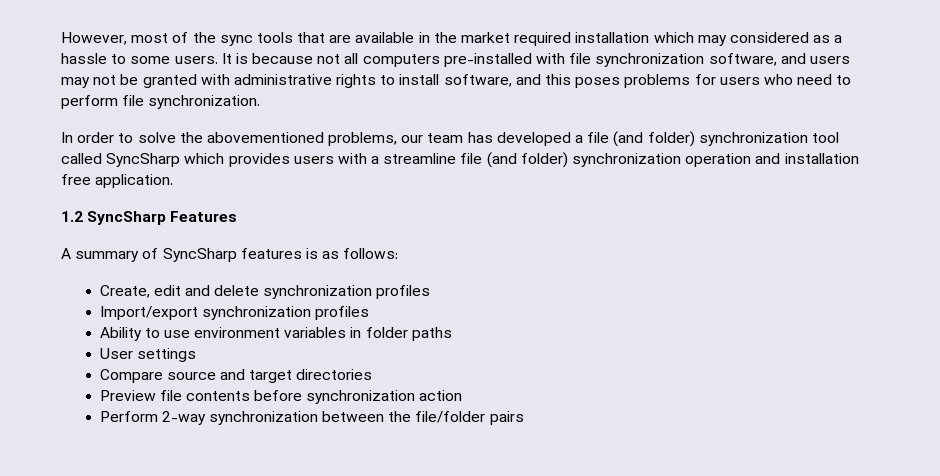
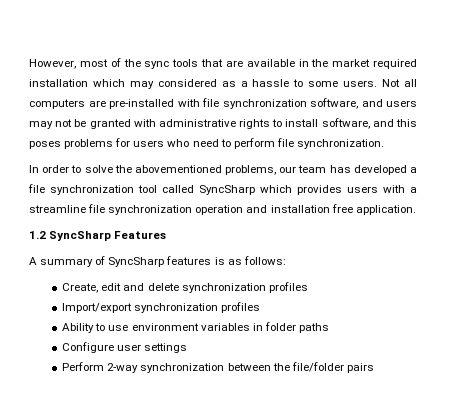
[221,53,341,64] It is because not -> [382,79,401,87] Not
(440, 60) none -> [88,100,106,107] are
[613,131,695,147] (and folder) -> (45, 188) none
[486,152,568,168] (and folder) -> (106, 208) none
[99,348,133,359] User -> [62,342,142,353] Configure user
[99,369,373,383] [99,390,463,404] // Compare source and target directories // Preview file contents before synchronization action -> (188, 348) none

